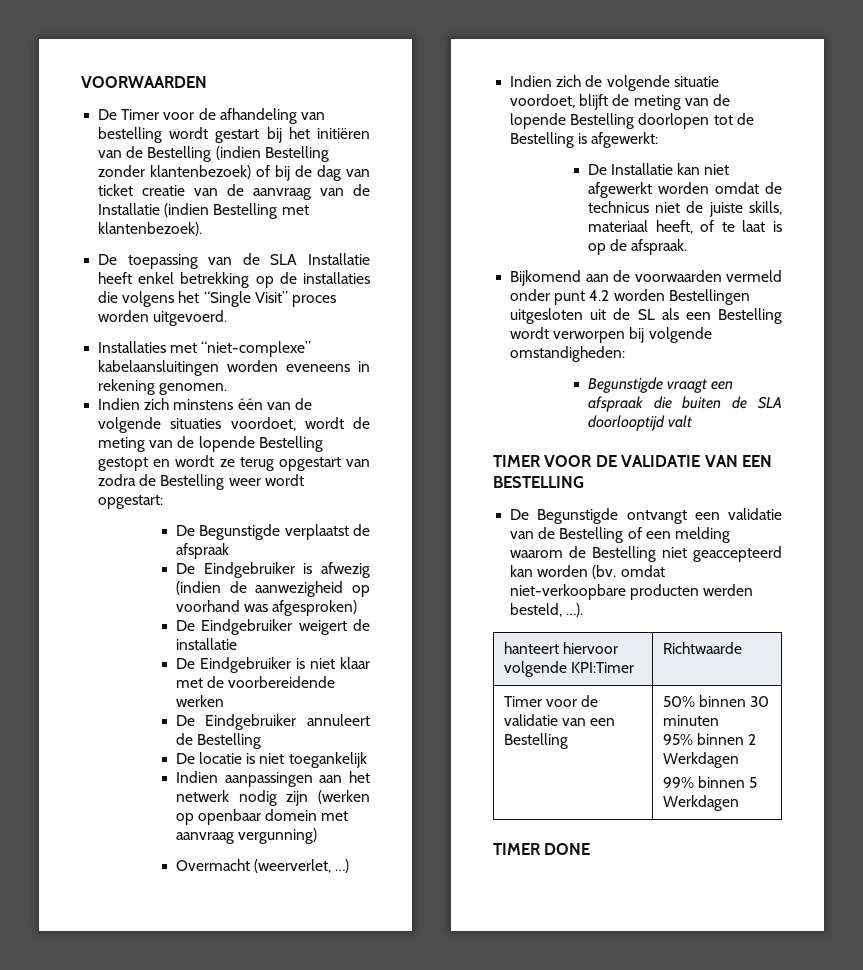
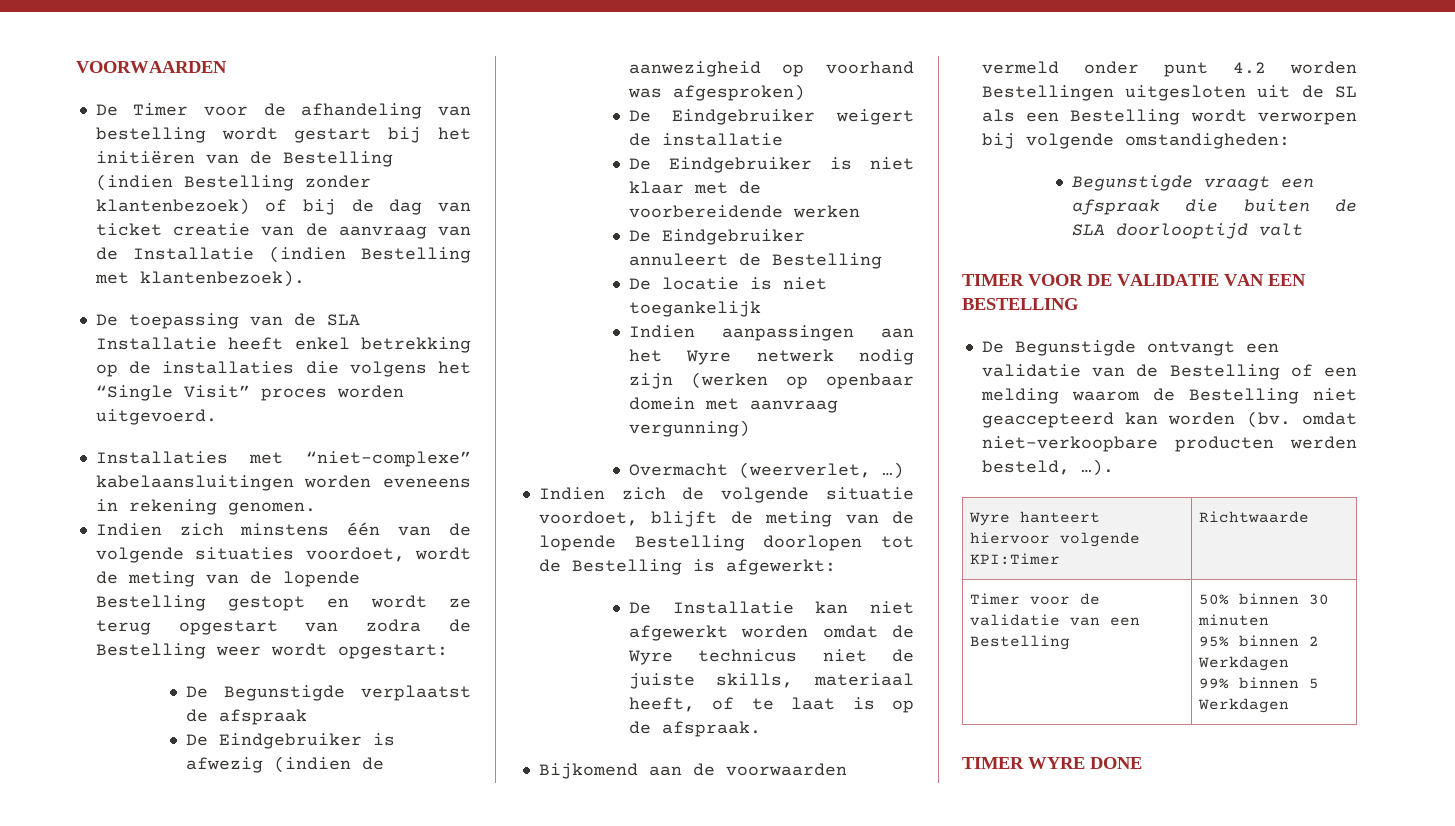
(370, 777) none -> [686,350,732,365] Wyre
(782, 188) none -> [627,650,673,665] Wyre
(584, 610) none -> [968,512,1010,526] Wyre
(541, 849) none -> [1028,757,1085,769] WYRE

